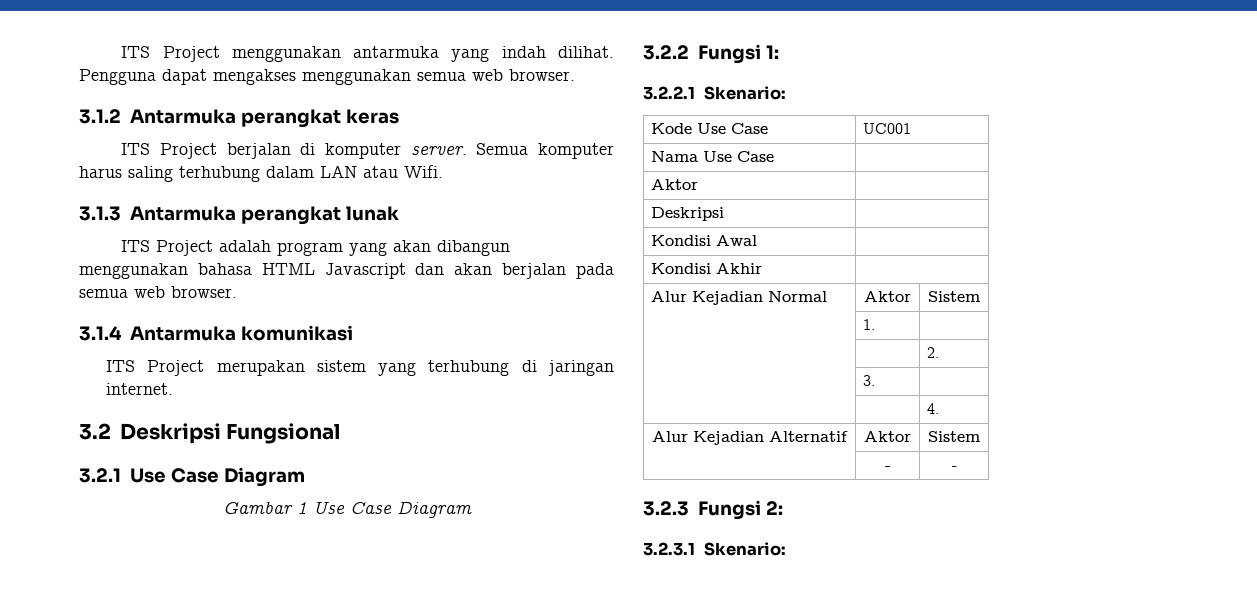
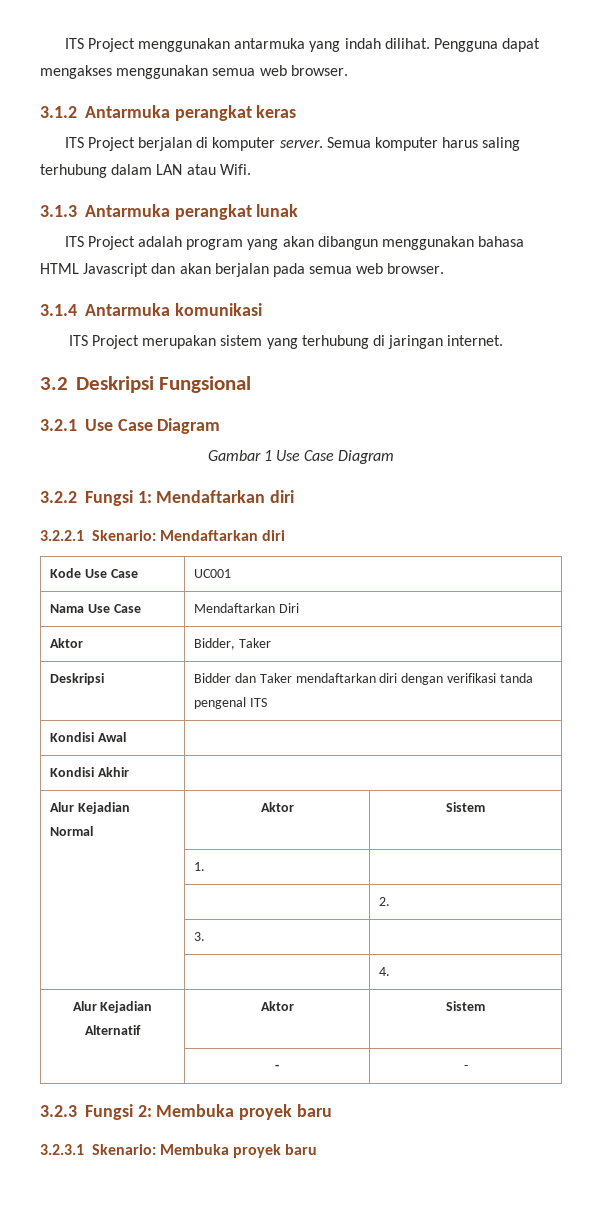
(779, 52) none -> [156,490,295,503] Mendaftarkan diri
(786, 93) none -> [159,530,286,541] Mendaftarkan diri
[650,179,698,190] // Aktor | -> [194,603,300,613] [50,638,84,648] [194,638,272,650] Mendaftarkan Diri // Aktor | Bidder, Taker
(724, 214) none -> [194,673,533,685] [194,697,268,709] Bidder dan Taker mendaftarkan diri dengan verifikasi tanda pengenal ITS
(783, 508) none -> [156,1104,333,1120] Membuka proyek baru
(786, 549) none -> [159,1144,318,1158] Membuka proyek baru

